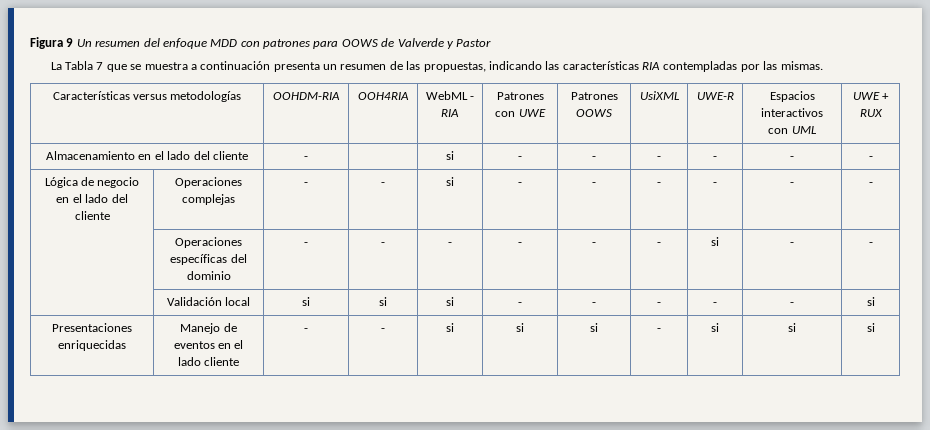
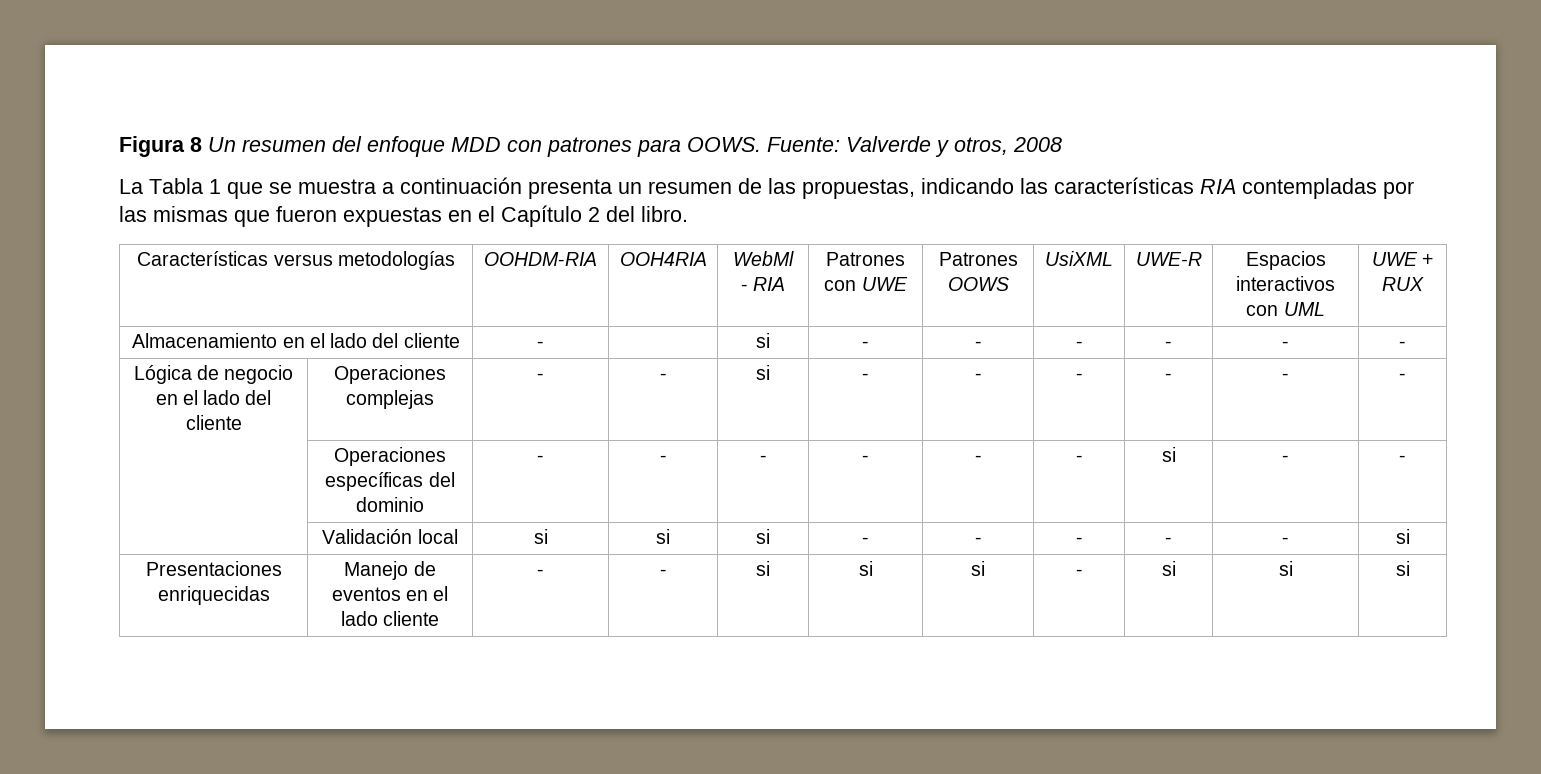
[66,38,74,47] 9 -> [190,137,202,152] 8
[341,38,492,49] OOWS de Valverde y Pastor -> [687,136,1062,157] OOWS. Fuente: Valverde y otros, 2008
[96,62,104,70] 7 -> [209,179,221,194] 1
[780,61,823,70] mismas. -> [153,205,688,227] mismas que fueron expuestas en el Capítulo 2 del libro.
[425,91,468,100] WebML -> [732,251,794,266] WebMl

